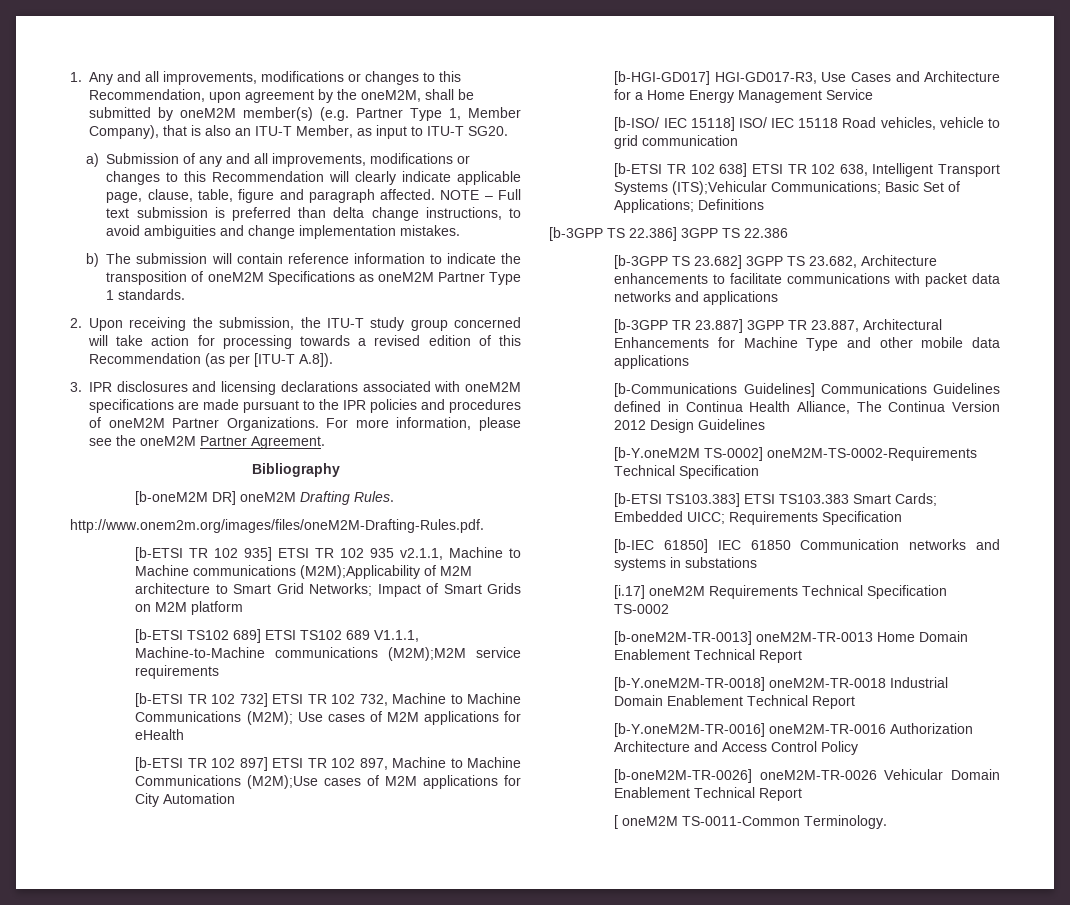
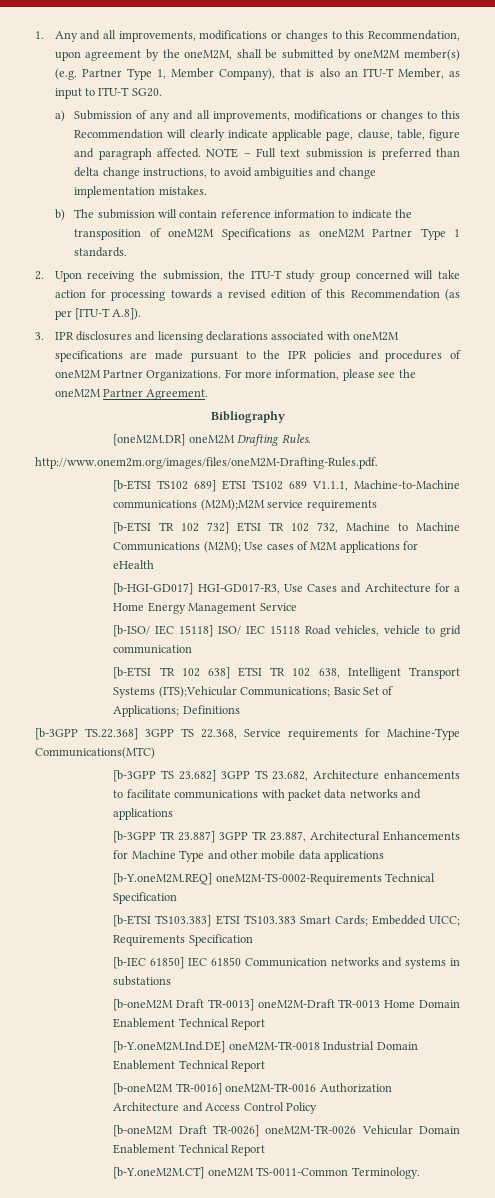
[135,491,237,505] [b-oneM2M DR] -> [113,434,186,446] [oneM2M.DR]
[135,547,521,561] [135,565,473,579] [135,583,521,597] [135,601,244,615] // [b-ETSI TR 102 935] ETSI TR 102 935 v2.1.1, Machine to Machine communications (M2M);Applicability of M2M architecture to Smart Grid Networks; Impact of Smart Grids on M2M platform -> (378, 463) none
[135,757,521,771] [135,775,521,789] [135,793,236,807] // [b-ETSI TR 102 897] ETSI TR 102 897, Machine to Machine Communications (M2M);Use cases of M2M applications for City Automation -> (155, 564) none
[607,227,788,241] TS 22.386] 3GPP TS 22.386 -> [85,728,460,740] [35,747,155,759] TS.22.368] 3GPP TS 22.368, Service requirements for Machine-Type Communications(MTC)
[614,383,1000,397] [614,401,1000,414] [614,419,766,433] [614,447,764,461] [b-Communications Guidelines] Communications Guidelines defined in Continua Health Alliance, The Continua Version 2012 Design Guidelines // [b-Y.oneM2M TS-0002] -> [113,873,213,885] [b-Y.oneM2M.REQ]
[614,585,948,599] [614,604,670,614] [614,631,874,645] [i.17] oneM2M Requirements Technical Specification TS-0002 // [b-oneM2M-TR-0013] oneM2M-TR-0013 -> [113,999,381,1011] [b-oneM2M Draft TR-0013] oneM2M-Draft TR-0013
[614,677,766,691] [b-Y.oneM2M-TR-0018] -> [113,1041,226,1053] [b-Y.oneM2M.Ind.DE]
[614,723,766,737] [b-Y.oneM2M-TR-0016] -> [113,1083,222,1095] [b-oneM2M TR-0016]
[614,769,753,783] [b-oneM2M-TR-0026] -> [113,1125,260,1137] [b-oneM2M Draft TR-0026]
[614,815,619,829] [ -> [113,1167,205,1179] [b-Y.oneM2M.CT]

